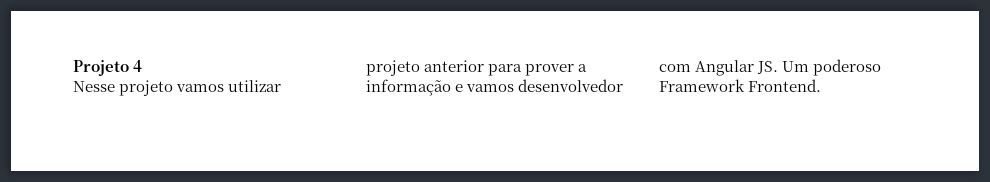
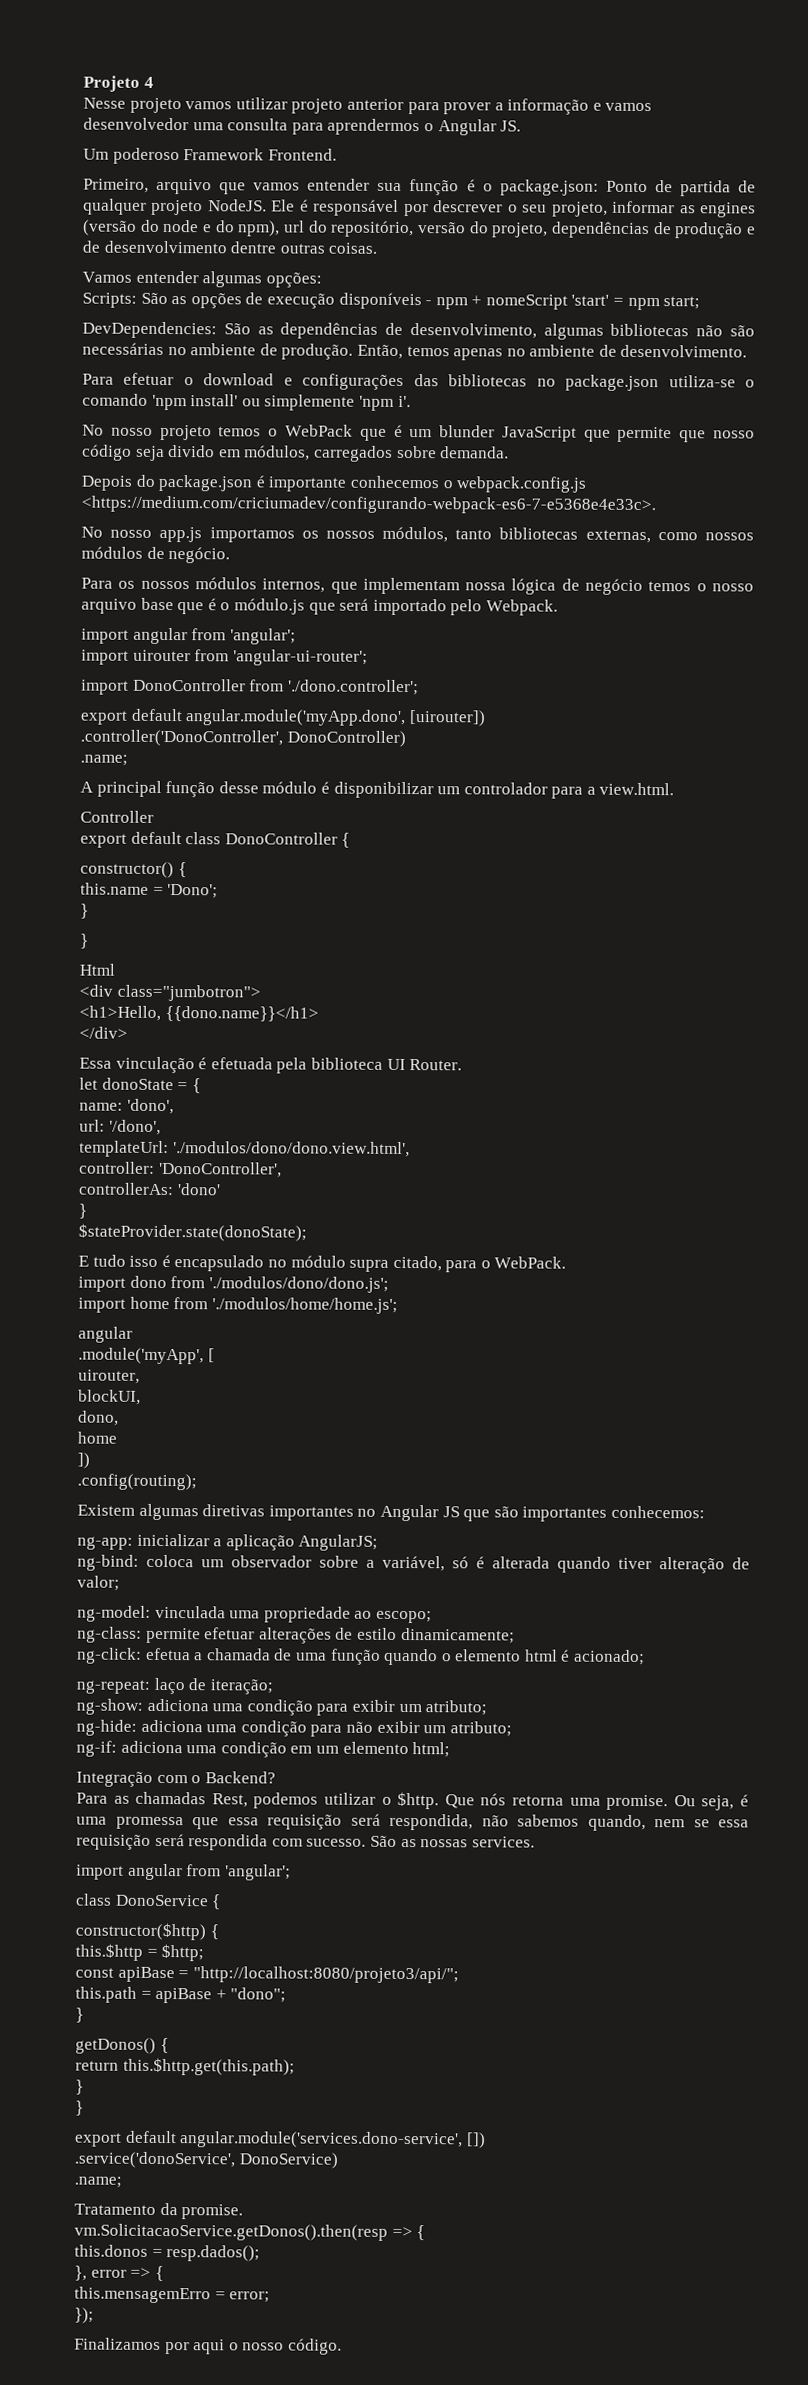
[659,64,691,72] com -> [192,118,434,136] uma consulta para aprendermos o
(779, 67) none -> (522, 126) //
(822, 85) none -> [83,178,757,197] [83,198,756,218] [83,219,756,239] [82,240,378,254] [82,270,322,288] [82,292,701,311] [82,321,755,340] [82,342,748,361] [82,372,755,392] [82,393,411,411] [82,424,756,443] [82,444,510,462] [81,474,587,493] [81,495,656,515] [81,526,754,544] [81,546,231,564] [81,577,754,595] [81,597,558,616] [81,627,296,645] [81,649,368,666] [81,678,419,696] [80,708,486,727] [80,729,406,748] [80,754,128,766] [80,780,675,799] [80,810,154,823] [80,831,351,848] [80,861,187,879] [80,882,219,899] [80,903,89,919] [80,933,89,949] [79,963,115,976] [79,984,261,1002] [79,1005,319,1022] [79,1026,128,1039] [79,1056,463,1074] [79,1077,201,1094] [79,1098,174,1115] [79,1119,161,1135] [79,1140,410,1158] [79,1161,282,1178] [78,1182,221,1196] [78,1203,87,1219] [78,1223,307,1242] [78,1254,567,1273] [78,1275,389,1293] [78,1296,398,1314] [78,1326,133,1343] [78,1347,215,1365] [78,1369,140,1384] [78,1389,141,1405] [78,1410,119,1426] [77,1431,117,1444] [77,1452,90,1469] [77,1473,197,1491] [77,1503,705,1522] [77,1533,379,1551] [77,1554,750,1574] [77,1575,120,1591] [77,1605,432,1624] [77,1626,515,1644] [77,1647,646,1666] [76,1677,273,1695] [76,1698,488,1716] [76,1719,512,1737] [76,1740,451,1758] [76,1771,276,1787] [76,1791,750,1811] [76,1813,749,1832] [76,1833,535,1851] [76,1863,291,1881] [76,1893,222,1910] [75,1922,219,1941] [75,1943,205,1962] [75,1966,459,1984] [75,1986,287,2004] [75,2007,84,2023] [75,2037,169,2054] [75,2057,295,2076] [75,2079,84,2095] [75,2100,84,2116] [75,2130,486,2149] [74,2151,338,2169] [74,2176,122,2188] [74,2202,244,2220] [74,2223,426,2241] [74,2244,261,2262] [74,2265,164,2282] [74,2286,271,2304] [74,2307,94,2324] [74,2337,342,2355] // Primeiro, arquivo que vamos entender sua função é o package.json: Ponto de partida de qualquer projeto NodeJS. Ele é responsável por descrever o seu projeto, informar as engines (versão do node e do npm), url do repositório, versão do projeto, dependências de produção e de desenvolvimento dentre outras coisas. // Vamos entender algumas opções: // Scripts: São as opções de execução disponíveis - npm + nomeScript 'start' = npm start; // DevDependencies: São as dependências de desenvolvimento, algumas bibliotecas não são necessárias no ambiente de produção. Então, temos apenas no ambiente de desenvolvimento. // Para efetuar o download e configurações das bibliotecas no package.json utiliza-se o comando 'npm install' ou simplemente 'npm i'. // No nosso projeto temos o WebPack que é um blunder JavaScript que permite que nosso código seja divido em módulos, carregados sobre demanda. // Depois do package.json é importante conhecemos o webpack.config.js <https://medium.com/criciumadev/configurando-webpack-es6-7-e5368e4e33c>. // No nosso app.js importamos os nossos módulos, tanto bibliotecas externas, como nossos módulos de negócio. // Para os nossos módulos internos, que implementam nossa lógica de negócio temos o nosso arquivo base que é o módulo.js que será importado pelo Webpack. // import angular from 'angular'; // import uirouter from 'angular-ui-router'; // import DonoController from './dono.controller'; // export default angular.module('myApp.dono', [uirouter]) // .controller('DonoController', DonoController) // .name; // A principal função desse módulo é disponibilizar um controlador para a view.html. // Controller // export default class DonoController { // constructor() { // this.name = 'Dono'; // } // } // Html // <div class="jumbotron"> // <h1>Hello, {{dono.name}}</h1> // </div> // Essa vinculação é efetuada pela biblioteca UI Router. // let donoState = { // name: 'dono', // url: '/dono', // templateUrl: './modulos/dono/dono.view.html', // controller: 'DonoController', // controllerAs: 'dono' // } // $stateProvider.state(donoState); // E tudo isso é encapsulado no módulo supra citado, para o WebPack. // import dono from './modulos/dono/dono.js'; // import home from './modulos/home/home.js'; // angular // .module('myApp', [ // uirouter, // blockUI, // dono, // home // ]) // .config(routing); // Existem algumas diretivas importantes no Angular JS que são importantes conhecemos: // ng-app: inicializar a aplicação AngularJS; // ng-bind: coloca um observador sobre a variável, só é alterada quando tiver alteração de valor; // ng-model: vinculada uma propriedade ao escopo; // ng-class: permite efetuar alterações de estilo dinamicamente; // ng-click: efetua a chamada de uma função quando o elemento html é acionado; // ng-repeat: laço de iteração; // ng-show: adiciona uma condição para exibir um atributo; // ng-hide: adiciona uma condição para não exibir um atributo; // ng-if: adiciona uma condição em um elemento html; // Integração com o Backend? // Para as chamadas Rest, podemos utilizar o $http. Que nós retorna uma promise. Ou seja, é uma promessa que essa requisição será respondida, não sabemos quando, nem se essa requisição será respondida com sucesso. São as nossas services. // import angular from 'angular'; // class DonoService { // constructor($http) { // this.$http = $http; // const apiBase = "http://localhost:8080/projeto3/api/"; // this.path = apiBase + "dono"; // } // getDonos() { // return this.$http.get(this.path); // } // } // export default angular.module('services.dono-service', []) // .service('donoService', DonoService) // .name; // Tratamento da promise. // vm.SolicitacaoService.getDonos().then(resp => { // this.donos = resp.dados(); // }, error => { // this.mensagemErro = error; // }); // Finalizamos por aqui o nosso código.

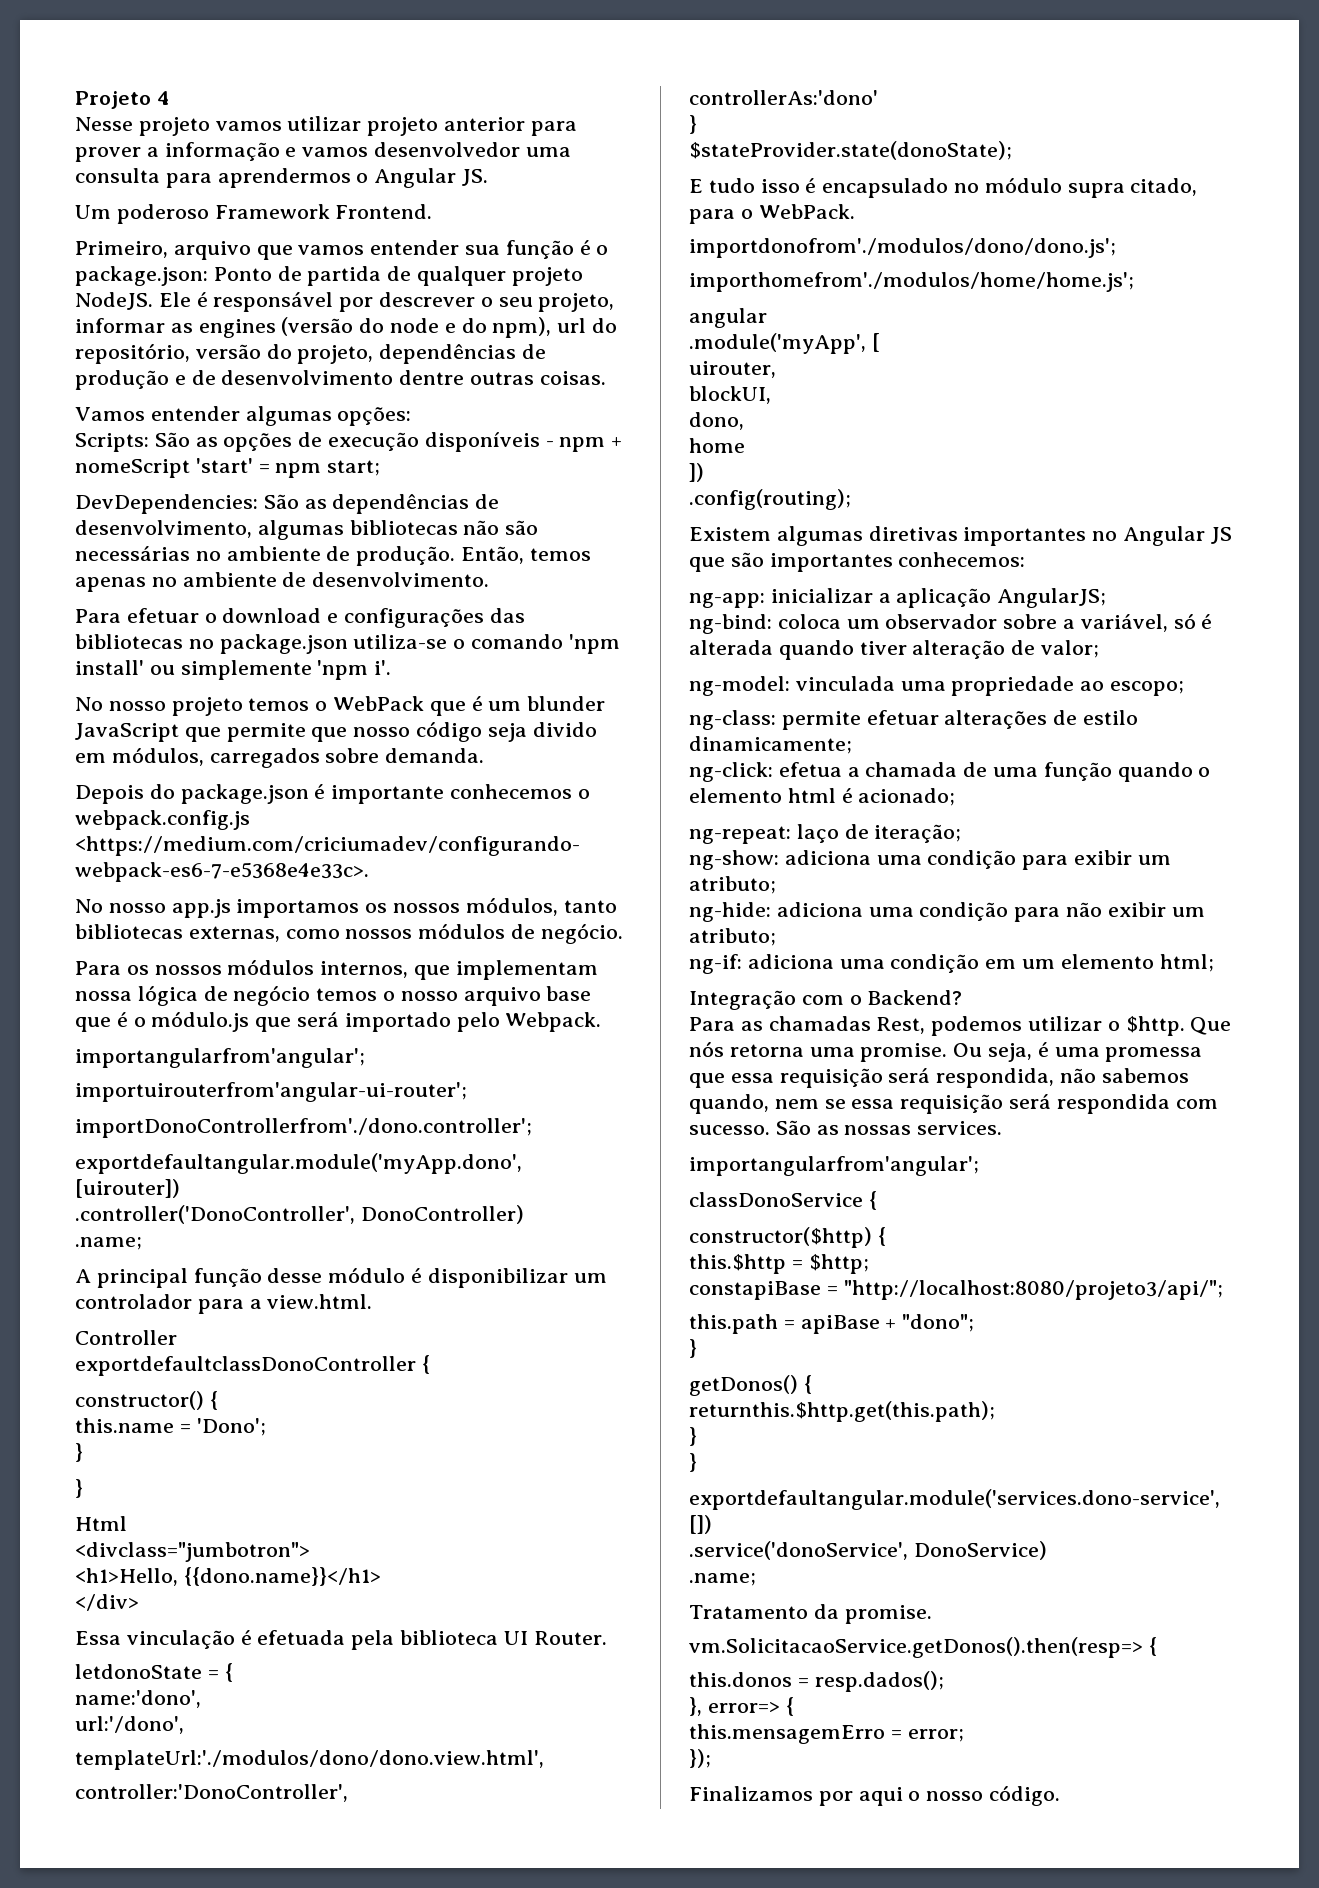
[81,627,296,645] [81,649,368,666] [81,678,419,696] [80,708,407,727] import angular from 'angular'; // import uirouter from 'angular-ui-router'; // import DonoController from './dono.controller'; // export default angular.module('myApp.dono', -> [75,1048,365,1068] [75,1082,467,1102] [75,1118,532,1138] [75,1153,522,1174] importangularfrom'angular'; // importuirouterfrom'angular-ui-router'; // importDonoControllerfrom'./dono.controller'; // exportdefaultangular.module('myApp.dono',
[80,831,338,848] export default class DonoController -> [75,1356,416,1376] exportdefaultclassDonoController
[79,984,261,1002] <div class="jumbotron"> -> [75,1542,310,1562] <divclass="jumbotron">
[79,1077,174,1091] let donoState -> [75,1664,202,1679] letdonoState
[79,1098,174,1115] [79,1119,161,1135] [79,1140,410,1158] [79,1161,282,1178] [78,1182,221,1196] name: 'dono', // url: '/dono', // templateUrl: './modulos/dono/dono.view.html', // controller: 'DonoController', // controllerAs: 'dono' -> [75,1690,201,1708] [75,1716,184,1734] [75,1750,544,1770] [75,1784,348,1802] [689,90,878,105] name:'dono', // url:'/dono', // templateUrl:'./modulos/dono/dono.view.html', // controller:'DonoController', // controllerAs:'dono'
[78,1275,389,1293] [78,1296,398,1314] import dono from './modulos/dono/dono.js'; // import home from './modulos/home/home.js'; -> [689,238,1116,258] [689,272,1134,292] importdonofrom'./modulos/dono/dono.js'; // importhomefrom'./modulos/home/home.js';
[76,1863,291,1881] [76,1893,209,1907] import angular from 'angular'; // class DonoService -> [689,1156,979,1176] [689,1192,863,1207] importangularfrom'angular'; // classDonoService
[75,1966,175,1983] const apiBase -> [689,1281,821,1300] constapiBase
[75,2057,295,2076] [75,2079,84,2095] [75,2100,84,2116] [75,2130,464,2149] return this.$http.get(this.path); // } // } // export default angular.module('services.dono-service', -> [689,1401,995,1422] [689,1427,697,1446] [689,1453,697,1472] [689,1489,1220,1510] returnthis.$http.get(this.path); // } // } // exportdefaultangular.module('services.dono-service',
[74,2223,413,2241] vm.SolicitacaoService.getDonos().then(resp => -> [689,1637,1143,1658] vm.SolicitacaoService.getDonos().then(resp=>
[90,2267,152,2278] error => -> [707,1702,780,1713] error=>

